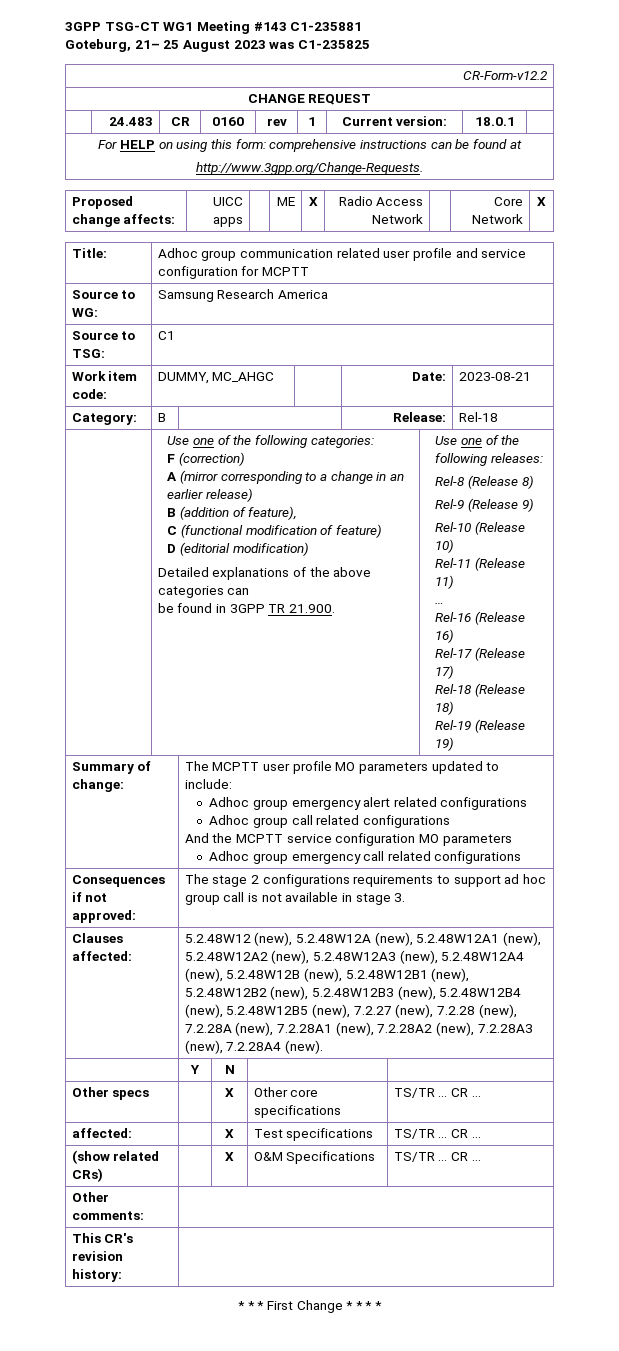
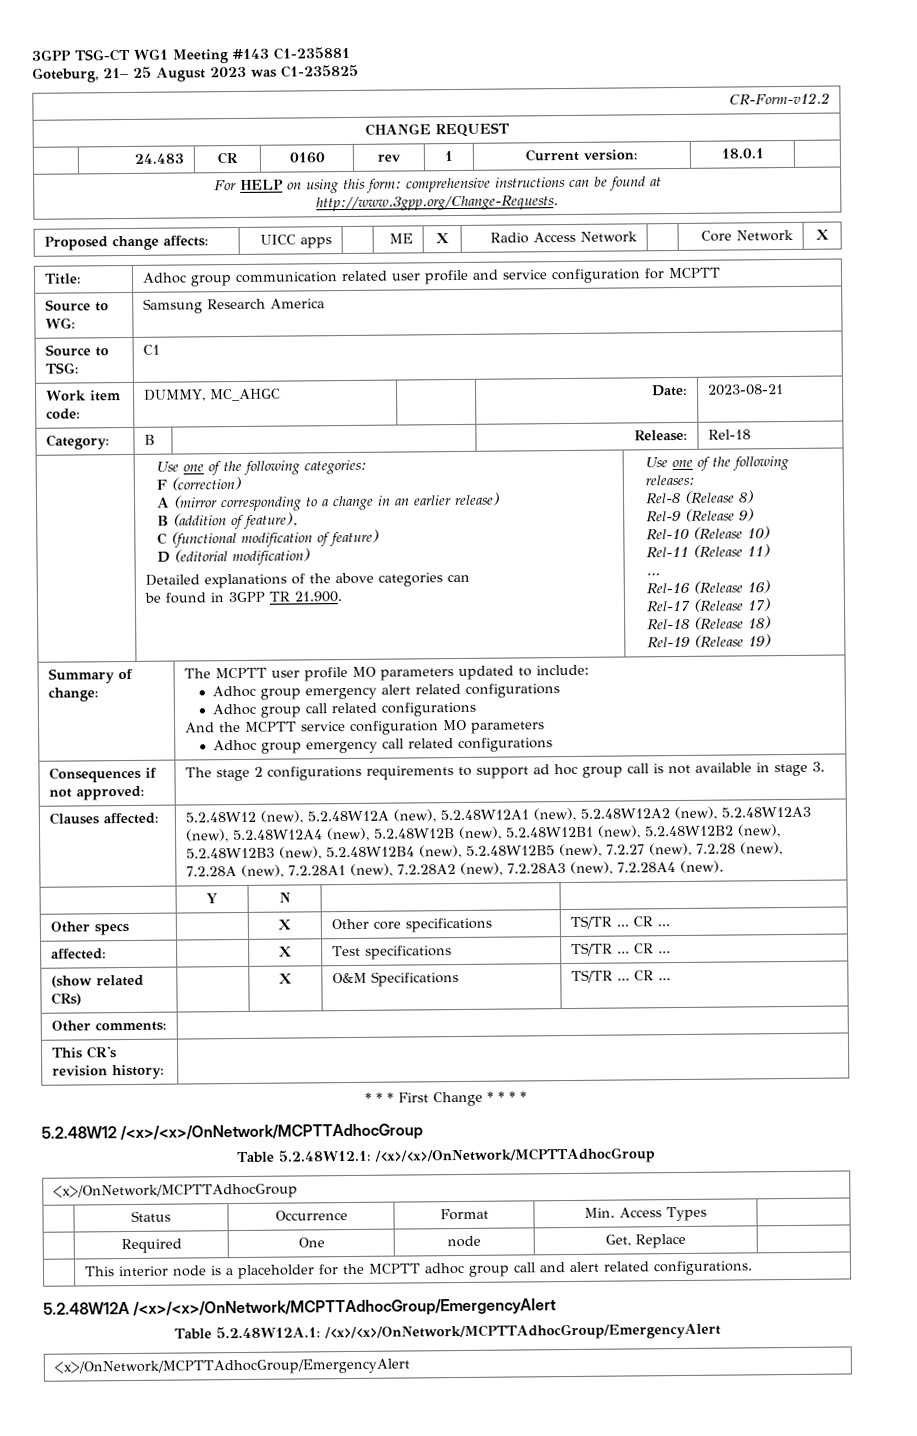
(383, 1305) none -> [41,1123,424,1143] [236,1147,656,1165] [52,1183,298,1200] [131,1210,171,1222] [274,1210,348,1221] [439,1208,489,1221] [584,1206,708,1222] [120,1238,182,1254] [297,1237,325,1248] [447,1235,481,1248] [604,1233,686,1249] [83,1260,753,1280] [43,1298,558,1318] [174,1322,721,1342] [53,1358,410,1376] // 5.2.48W12 /<x>/<x>/OnNetwork/MCPTTAdhocGroup // Table 5.2.48W12.1: /<x>/<x>/OnNetwork/MCPTTAdhocGroup // <x>/OnNetwork/MCPTTAdhocGroup // | Status | Occurrence | Format | Min. Access Types | // | Required | One | node | Get, Replace | // | This interior node is a placeholder for the MCPTT adhoc group call and alert related configurations. // 5.2.48W12A /<x>/<x>/OnNetwork/MCPTTAdhocGroup/EmergencyAlert // Table 5.2.48W12A.1: /<x>/<x>/OnNetwork/MCPTTAdhocGroup/EmergencyAlert // <x>/OnNetwork/MCPTTAdhocGroup/EmergencyAlert

